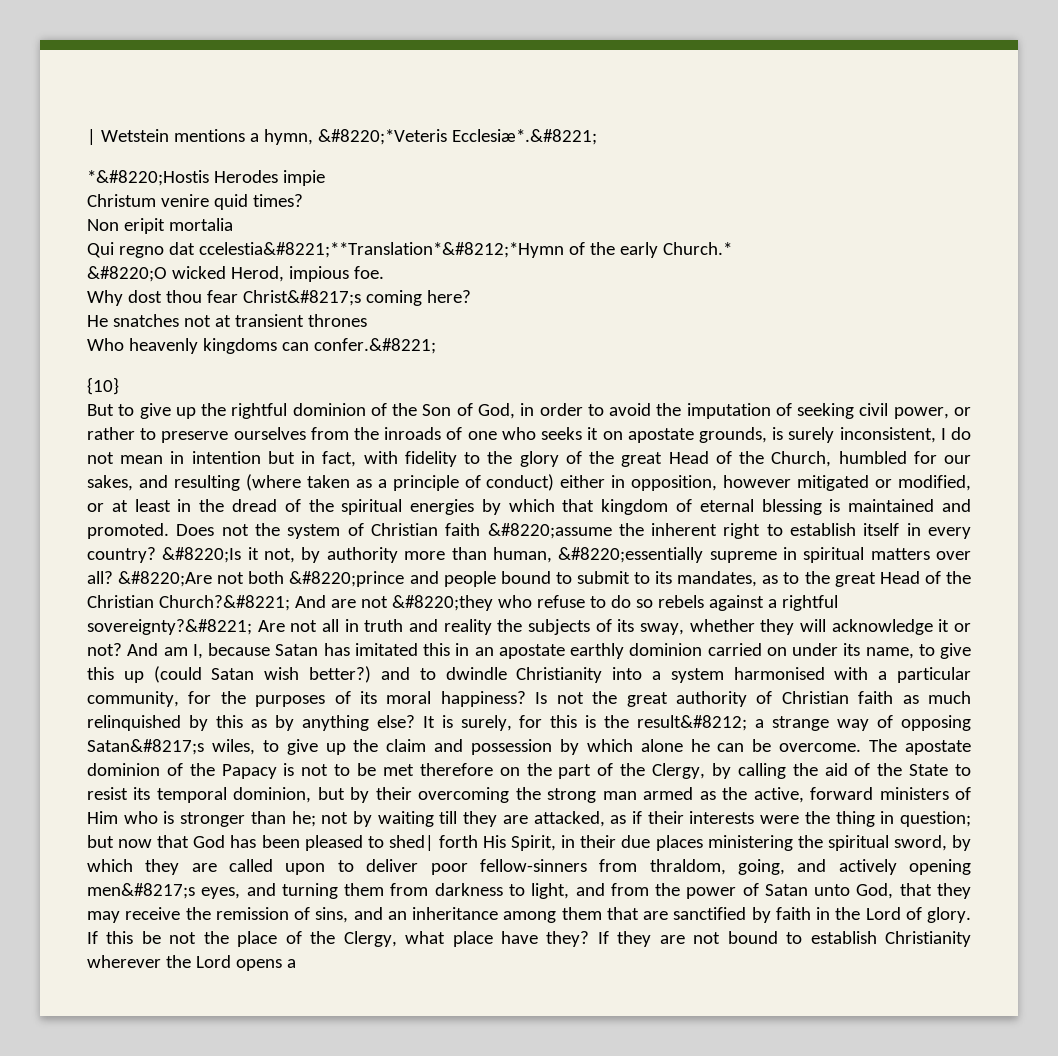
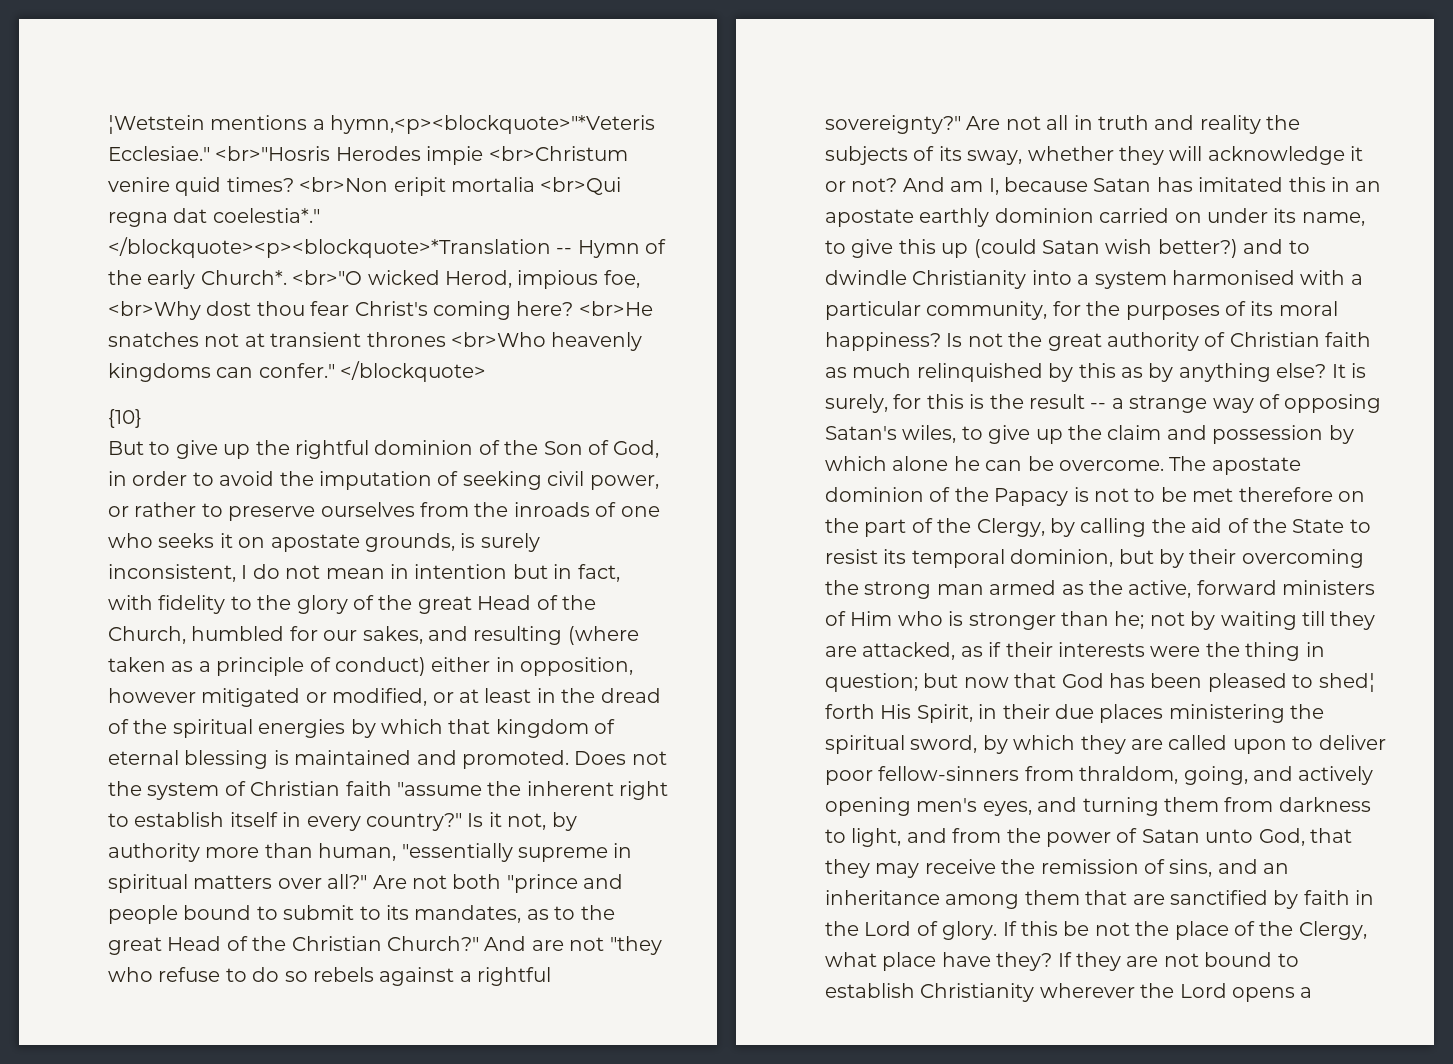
[87,129,597,145] [87,170,209,186] | Wetstein mentions a hymn, &#8220;*Veteris Ecclesiæ*.&#8221; // *&#8220;Hostis -> [108,115,656,134] [108,146,331,161] ¦Wetstein mentions a hymn,<p><blockquote>"*Veteris Ecclesiae." <br>"Hosris
[87,194,156,207] // Christum -> [488,146,628,161] <br>Christum
[87,219,119,231] // Non -> [299,177,389,192] <br>Non
[87,242,564,258] // Qui regno dat ccelestia&#8221;**Translation*&#8212;*Hymn -> [540,177,622,195] [108,208,320,227] [108,237,640,258] <br>Qui regna dat coelestia*." </blockquote><p><blockquote>*Translation -- Hymn
[662,242,732,255] [87,266,167,282] Church.* // &#8220;O -> [200,270,363,285] Church*. <br>"O
[353,266,384,279] [87,290,123,306] foe. // Why -> [603,270,640,288] [108,301,201,320] foe, <br>Why
[242,290,361,306] Christ&#8217;s -> [354,301,428,316] Christ's
[87,315,108,327] // He -> [578,301,653,316] <br>He
[87,338,124,351] // Who -> [451,332,546,347] <br>Who
[313,338,436,354] confer.&#8221; -> [258,361,487,382] confer." </blockquote>
[487,523,612,539] &#8220;assume -> [397,782,482,796] "assume
[87,547,242,563] country? &#8220;Is -> [366,813,484,831] country?" Is
[558,547,704,563] &#8220;essentially -> [401,843,513,862] "essentially
[87,571,213,587] all? &#8220;Are -> [327,874,407,889] all?" Are
[289,571,405,587] &#8220;prince -> [506,874,578,893] "prince
[158,595,290,611] Church?&#8221; -> [387,936,479,951] Church?"
[391,595,493,611] &#8220;they -> [609,936,662,955] "they
[87,619,252,635] sovereignty?&#8221; -> [825,115,961,134] sovereignty?"
[637,715,748,731] result&#8212; -> [1029,394,1107,409] result --
[87,739,204,755] Satan&#8217;s -> [825,426,897,440] Satan's
[388,835,434,851] shed| -> [1318,673,1375,692] shed¦
[87,883,195,899] men&#8217;s -> [916,798,978,812] men's

